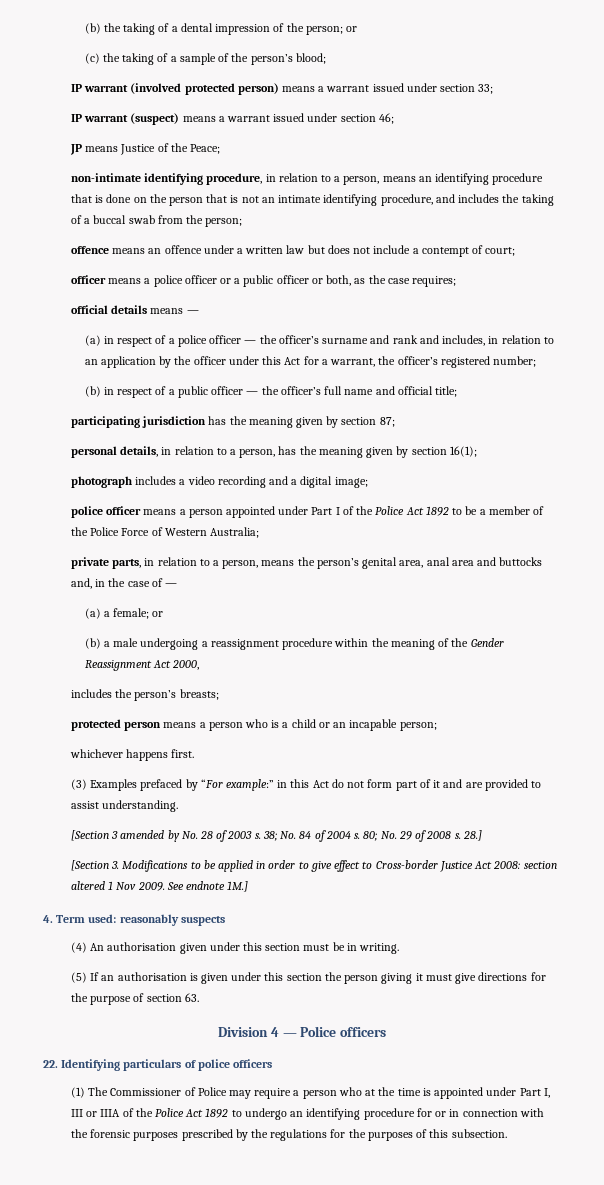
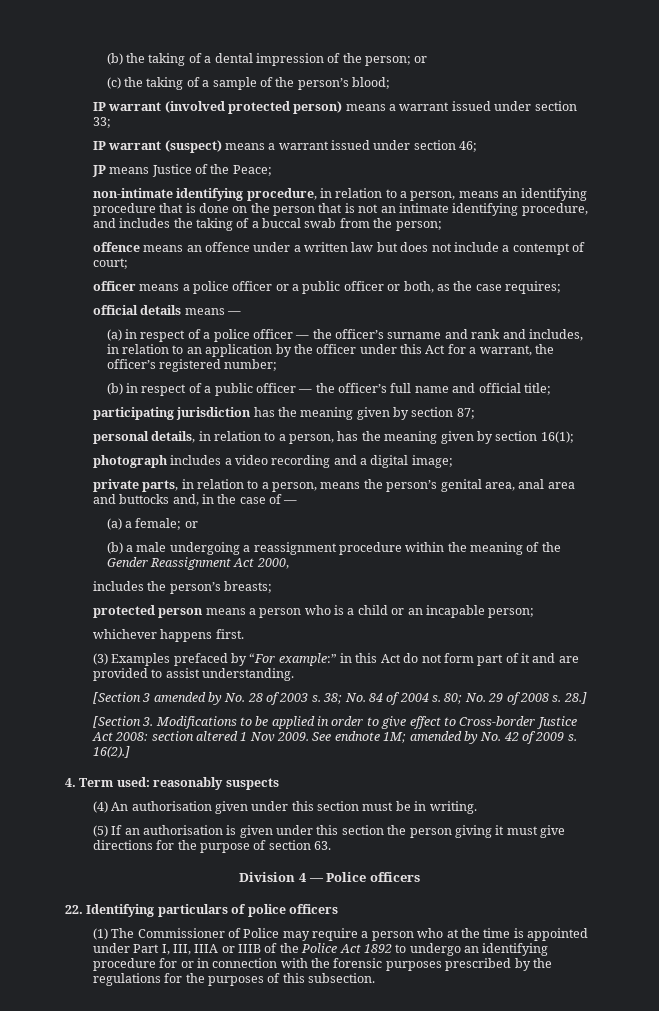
[70,506,545,518] [70,527,259,538] // police officer means a person appointed under Part I of the Police Act 1892 to be a member of the Police Force of Western Australia; -> (453, 461) none
[227,881,249,892] 1M.] -> [383,731,577,744] [92,746,130,758] 1M; amended by No. 42 of 2009 s. 16(2).]
[70,1109,121,1117] III or IIIA -> [172,944,262,955] III, IIIA or IIIB

